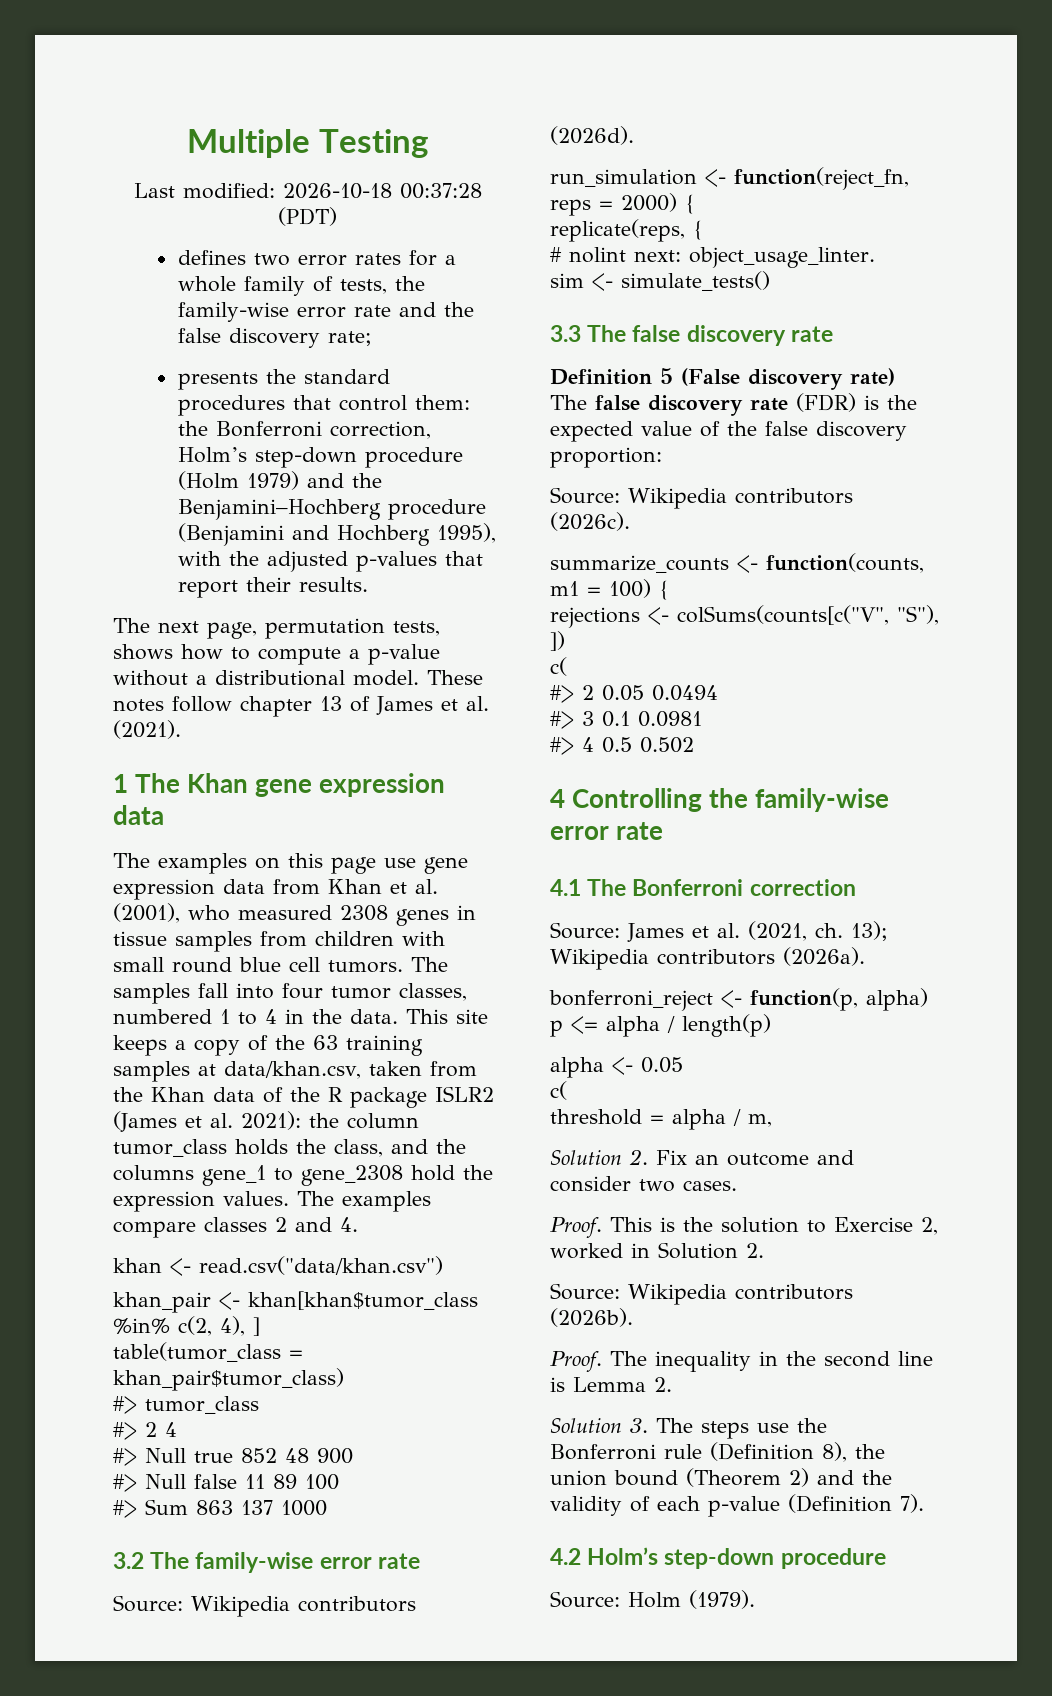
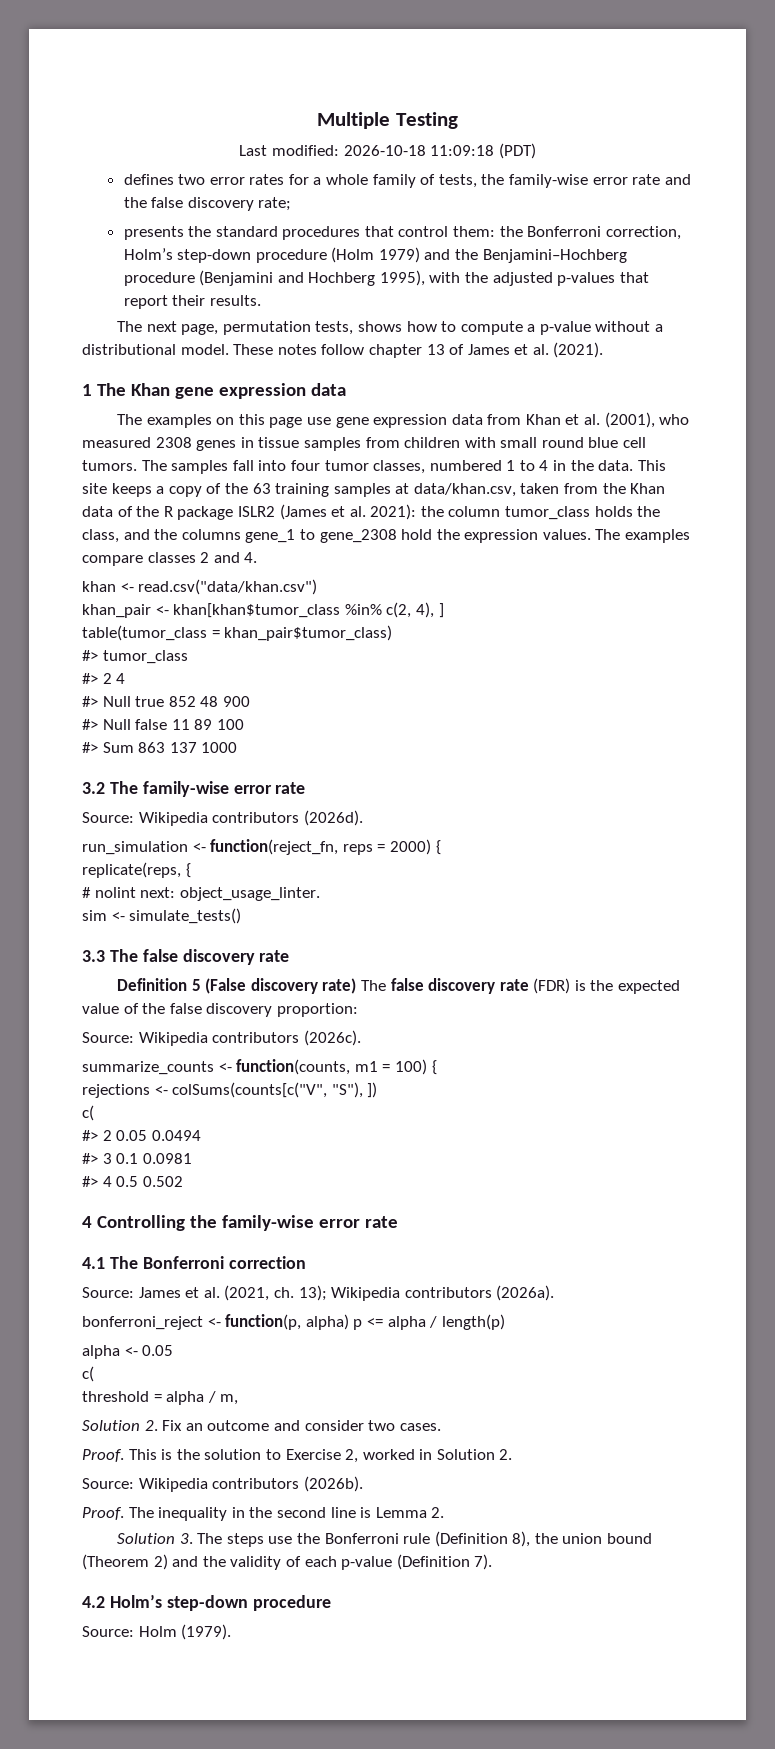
[399,183,482,199] 00:37:28 -> [430,145,495,156] 11:09:18

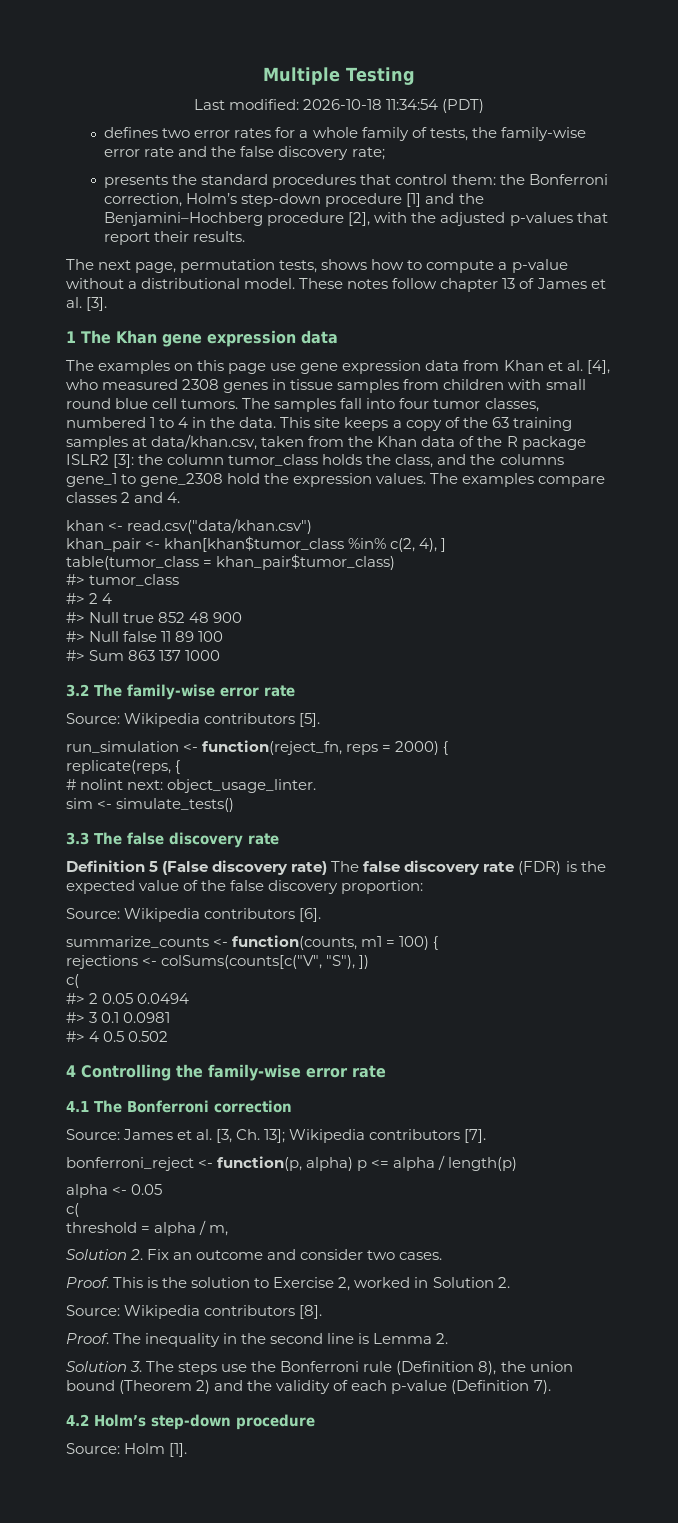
[430,145,495,156] 11:09:18 -> [386,99,439,110] 11:34:54
[331,247,420,263] (Holm 1979) -> [406,193,422,207] [1]
[199,270,425,286] (Benjamini and Hochberg 1995), -> [348,212,371,226] [2],
[553,342,604,358] (2021). -> [86,297,108,311] [3].
[604,412,655,428] (2001), -> [586,360,610,374] [4],
[279,504,417,520] (James et al. 2021): -> [113,454,135,468] [3]:
[303,810,363,826] (2026d). -> [299,713,321,727] [5].
[303,1030,361,1046] (2026c). -> [299,908,322,922] [6].
[224,1285,555,1301] (2021, ch. 13); Wikipedia contributors (2026a). -> [216,1129,487,1143] [3, Ch. 13]; Wikipedia contributors [7].
[303,1476,363,1492] (2026b). -> [299,1305,323,1319] [8].
[181,1624,232,1640] (1979). -> [169,1443,188,1457] [1].

